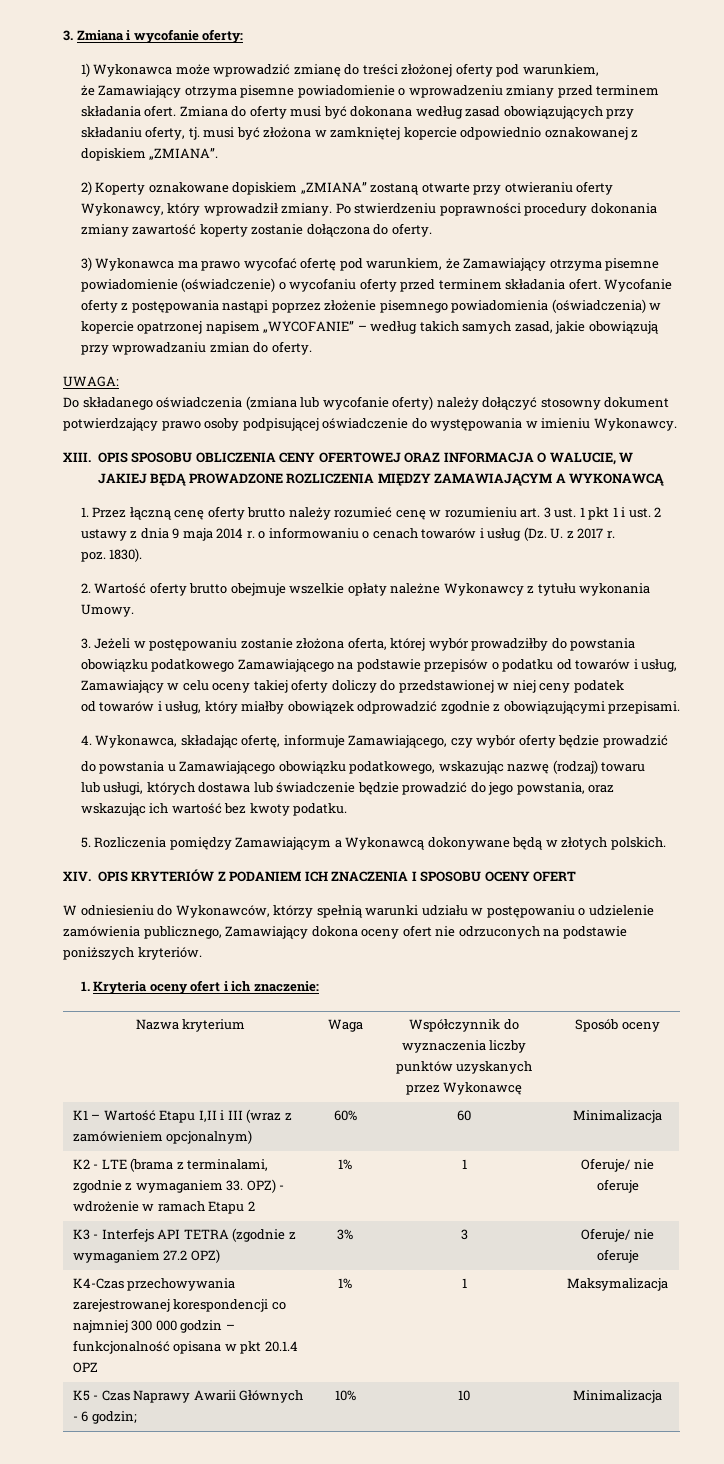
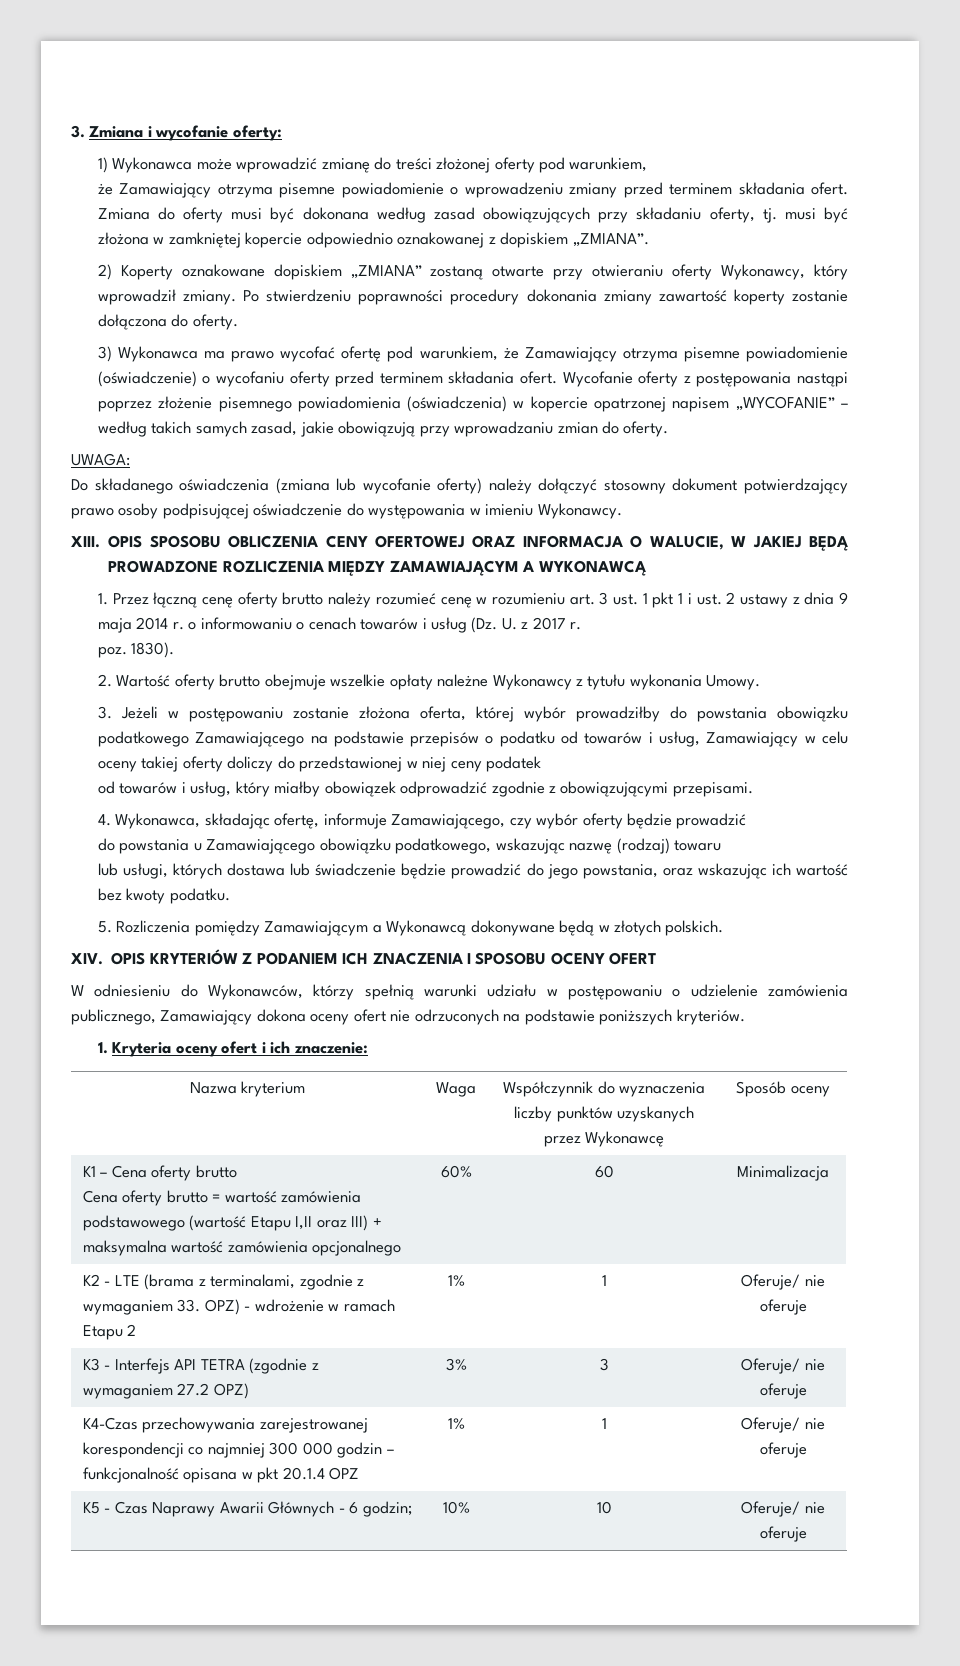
[103,1109,292,1123] [72,1130,253,1144] Wartość Etapu I,II i III (wraz z zamówieniem opcjonalnym) -> [111,1165,237,1181] [82,1190,362,1206] [82,1215,382,1231] [82,1240,402,1256] Cena oferty brutto // Cena oferty brutto = wartość zamówienia podstawowego (wartość Etapu I,II oraz III) + maksymalna wartość zamówienia opcjonalnego
[567,1278,668,1291] Maksymalizacja -> [741,1417,825,1433] [759,1442,807,1458] Oferuje/ nie oferuje
[573,1390,662,1403] Minimalizacja -> [741,1501,825,1517] [759,1526,807,1542] Oferuje/ nie oferuje

